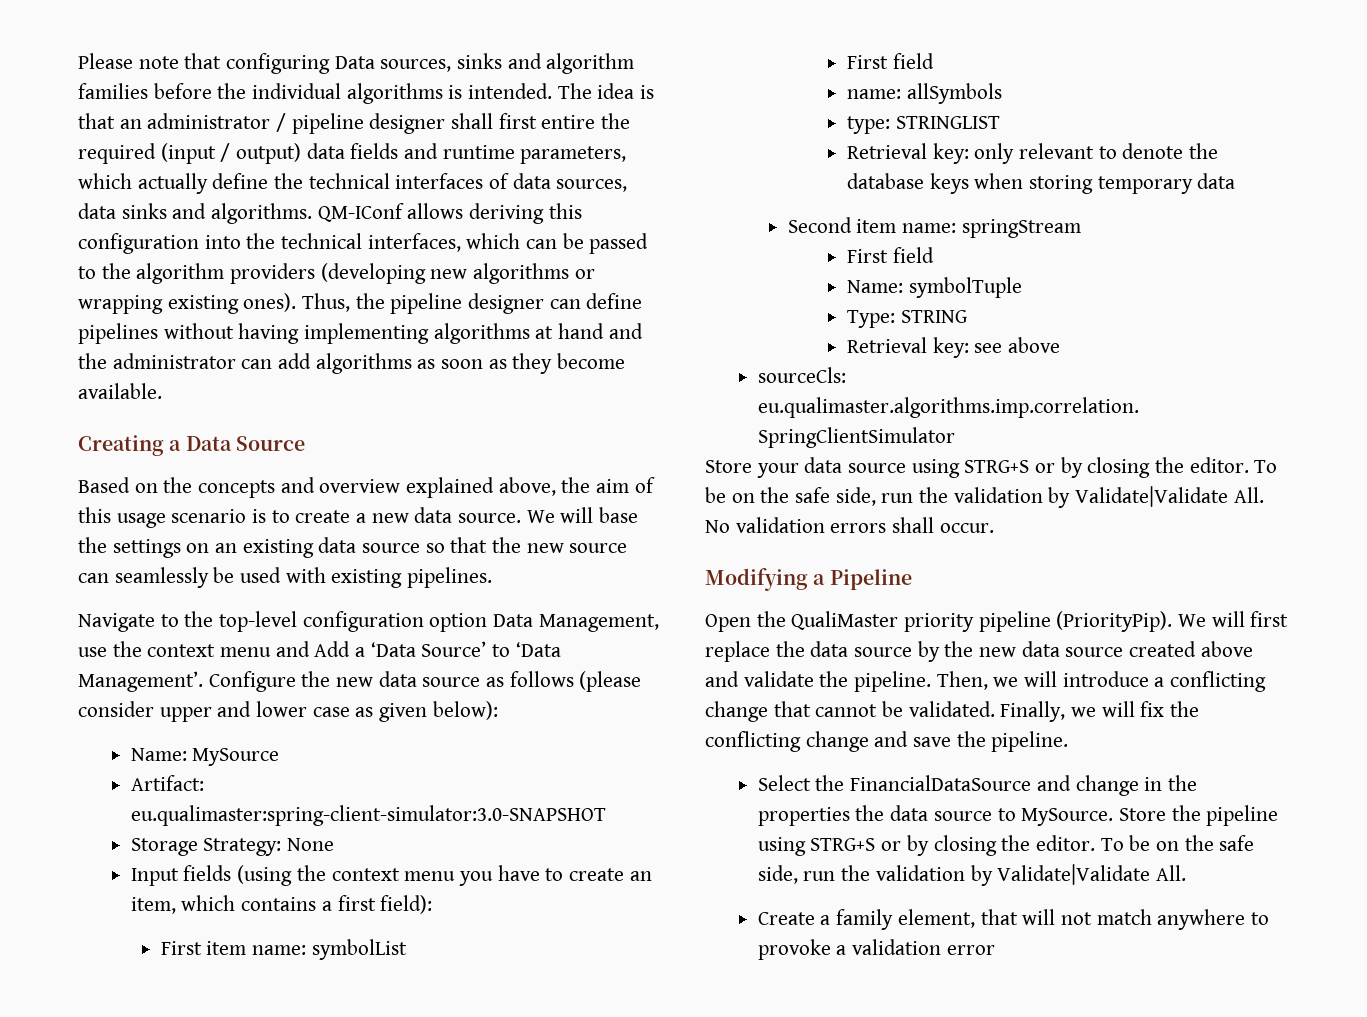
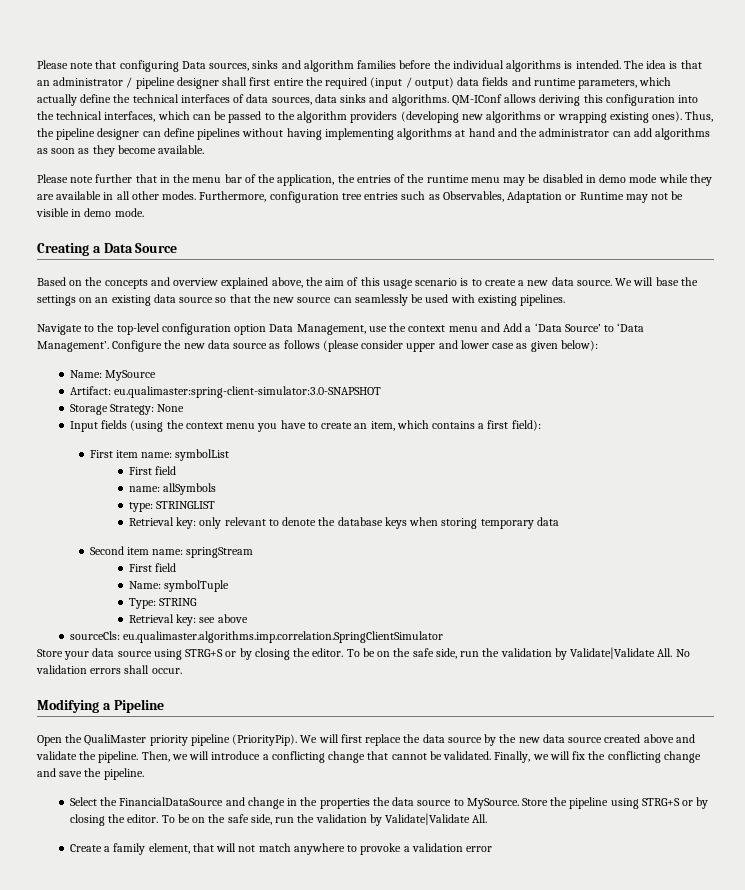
(162, 391) none -> [37,174,712,186] [37,191,684,203] [36,208,144,217] // Please note further that in the menu bar of the application, the entries of the runtime menu may be disabled in demo mode while they are available in all other modes. Furthermore, configuration tree entries such as Observables, Adaptation or Runtime may not be visible in demo mode.

